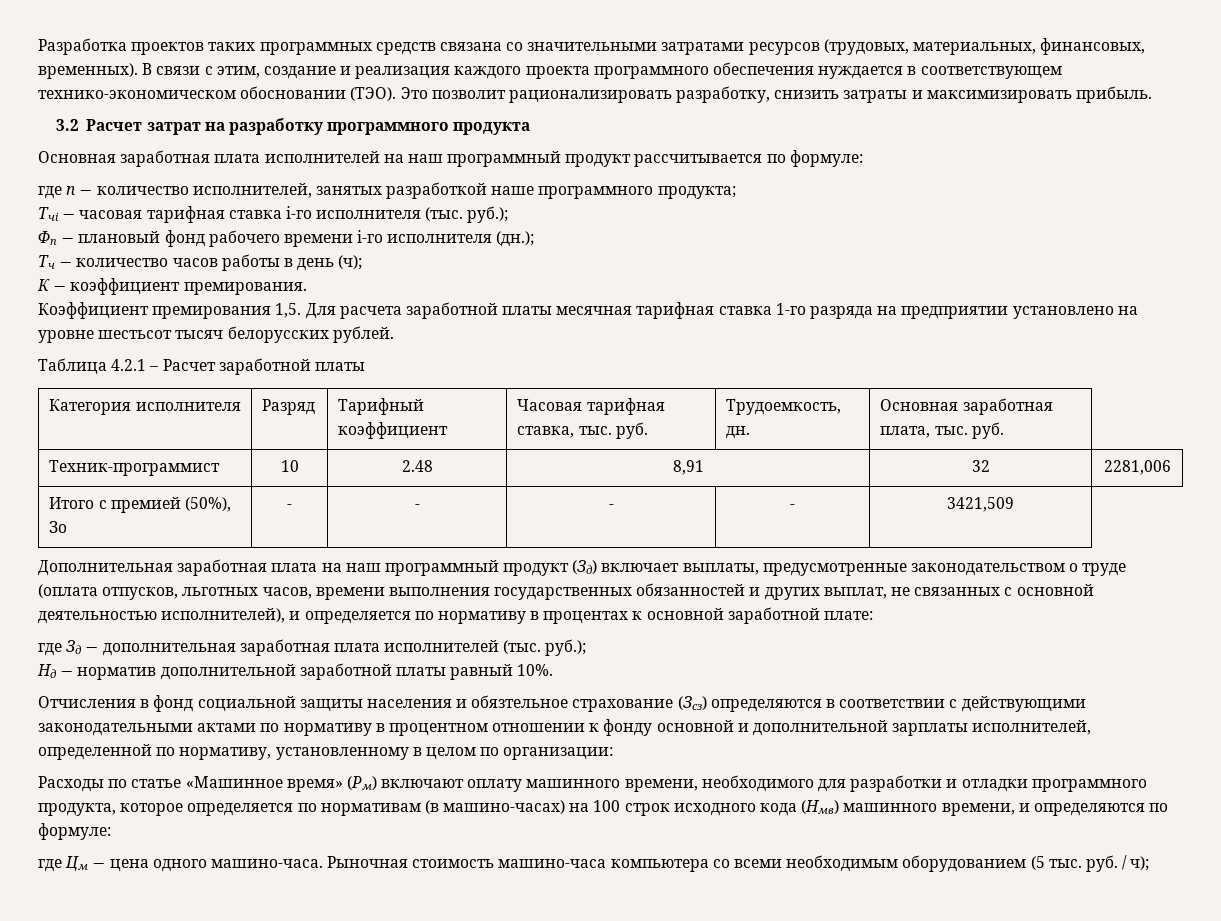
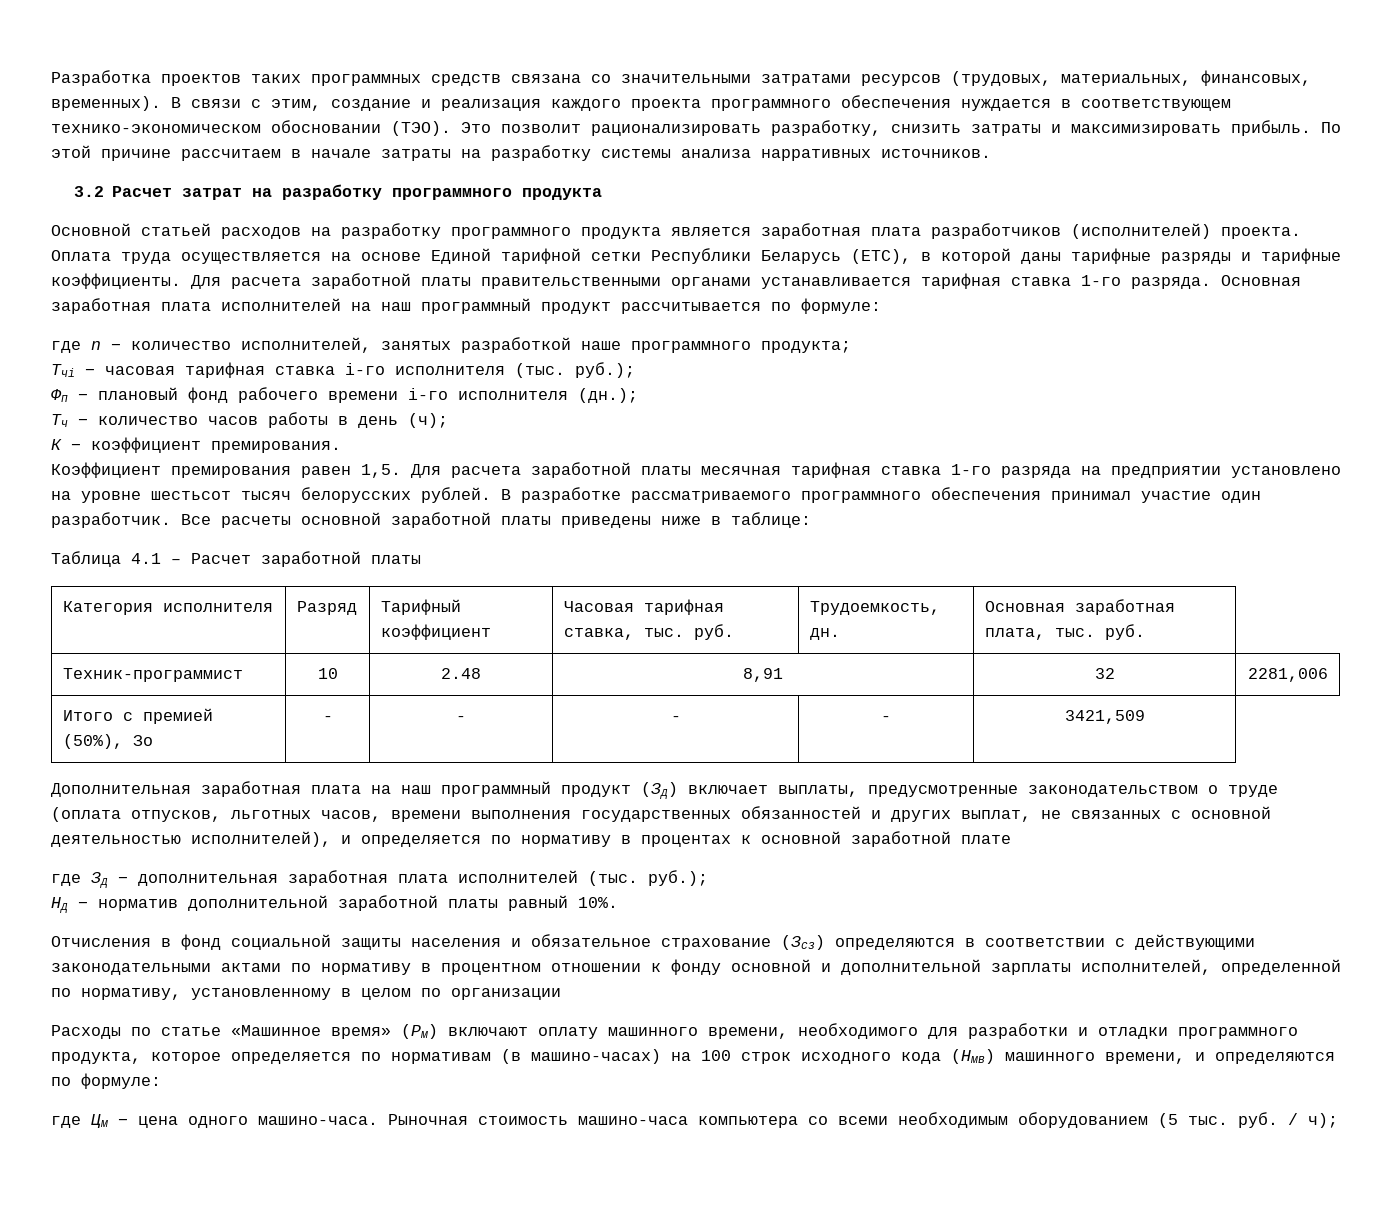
(1153, 94) none -> [1321,122,1341,133] [51,145,991,161] По этой причине рассчитаем в начале затраты на разработку системы анализа нарративных источников.
(531, 128) none -> [51,223,1301,239] [51,248,1341,264] [51,273,1211,289] Основной статьей расходов на разработку программного продукта является заработная плата разработчиков (исполнителей) проекта. Оплата труда осуществляется на основе Единой тарифной сетки Республики Беларусь (ЕТС), в которой даны тарифные разряды и тарифные коэффициенты. Для расчета заработной платы правительственными органами устанавливается тарифная ставка 1-го разряда.
(272, 312) none -> [301,466,351,478] равен
(394, 334) none -> [501,487,1261,503] [51,512,811,528] В разработке рассматриваемого программного обеспечения принимал участие один разработчик. Все расчеты основной заработной платы приведены ниже в таблице:
[111,359,147,371] 4.2.1 -> [131,553,161,564] 4.1
[824,611,874,620] плате: -> [961,835,1011,844] плате
[471,695,569,708] обязтельное -> [531,934,651,947] обязательное
[503,747,614,760] организации: -> [451,988,561,1000] организации

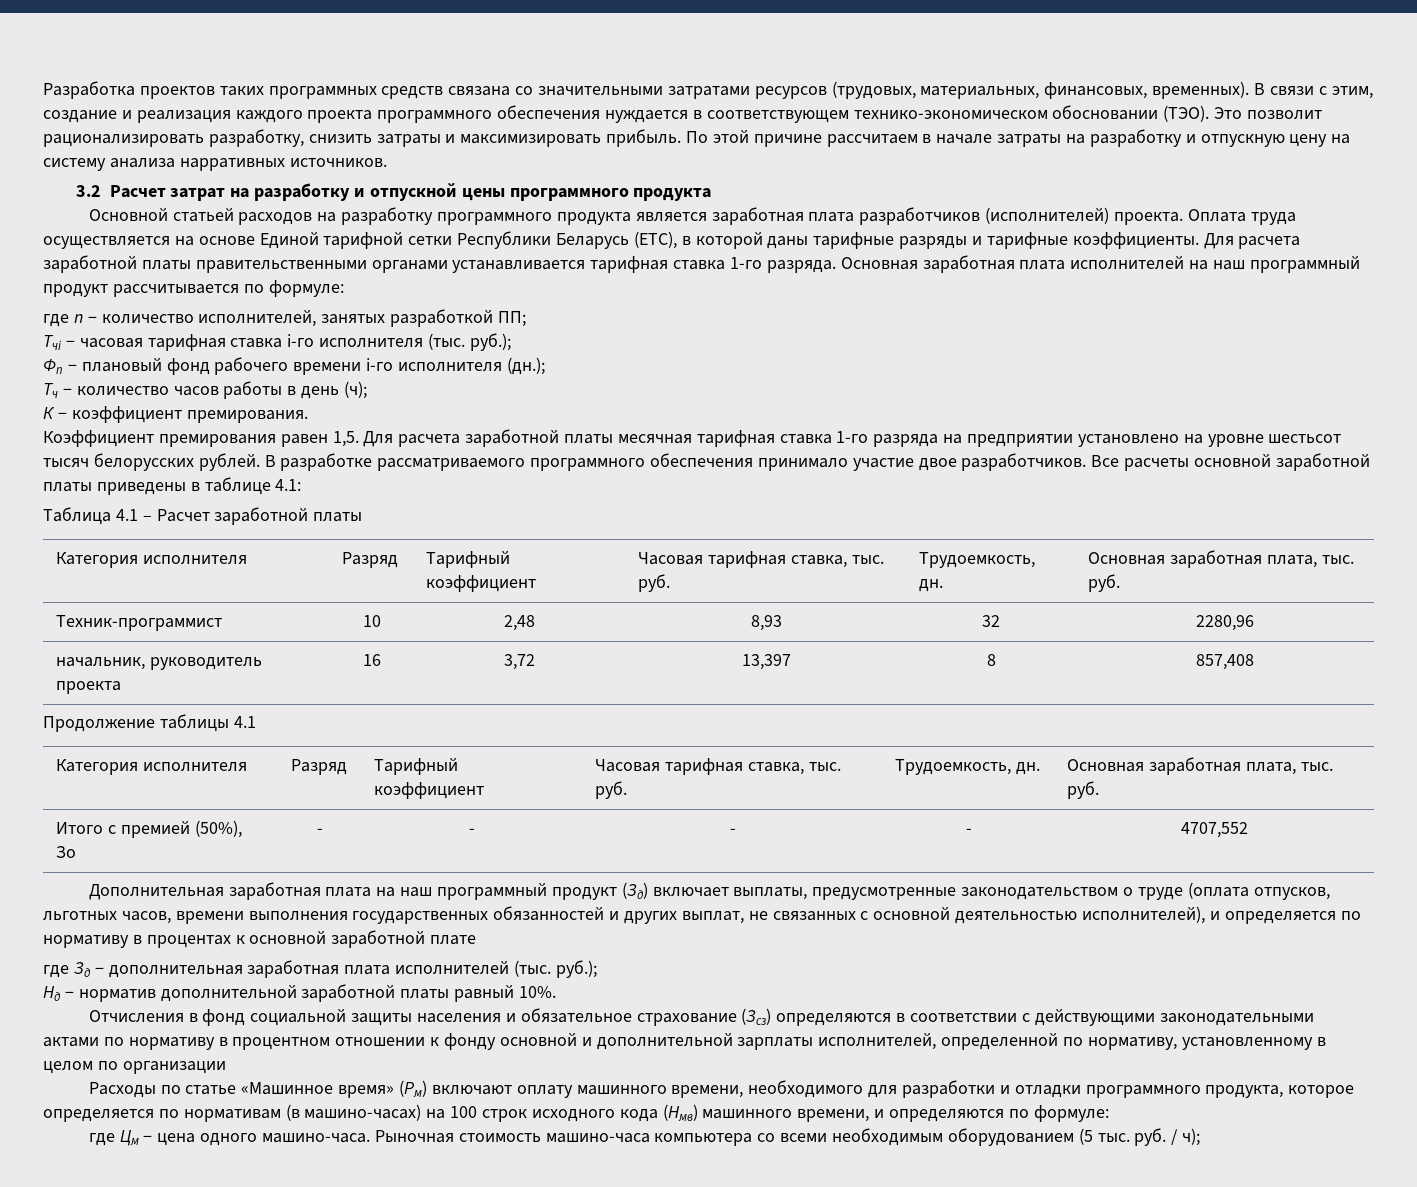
[601,149,671,158] системы -> [1185,134,1351,147] [43,158,106,171] и отпускную цену на систему
(382, 192) none -> [353,183,505,201] и отпускной цены
[581,341,851,353] наше программного продукта; -> [498,311,527,327] ПП;
[1051,491,1261,503] [51,512,171,528] принимал участие один разработчик. -> [757,453,1087,471] принимало участие двое разработчиков.
[661,512,811,528] ниже в таблице: -> [190,477,302,495] в таблице 4.1:
[441,668,481,679] [743,668,783,682] 2.48 | 8,91 -> [504,615,535,631] [750,615,782,631] 2,48 | 8,93
[1247,668,1328,682] 2281,006 -> [1195,615,1254,631] [56,657,263,670] [56,681,122,694] [362,654,381,666] [504,654,535,670] [741,654,791,670] [986,654,996,666] [1195,654,1254,670] [43,714,256,732] [56,759,248,775] [291,759,348,775] [374,758,459,775] [374,782,485,799] [595,758,842,775] [595,781,628,799] [895,759,1041,775] [1067,757,1334,775] [1067,781,1100,799] 2280,96 // начальник, руководитель проекта | 16 | 3,72 | 13,397 | 8 | 857,408 // Продолжение таблицы 4.1 // Категория исполнителя | Разряд | Тарифный коэффициент | Часовая тарифная ставка, тыс. руб. | Трудоемкость, дн. | Основная заработная плата, тыс. руб.
[1064,710,1145,724] 3421,509 -> [1180,822,1248,838] 4707,552

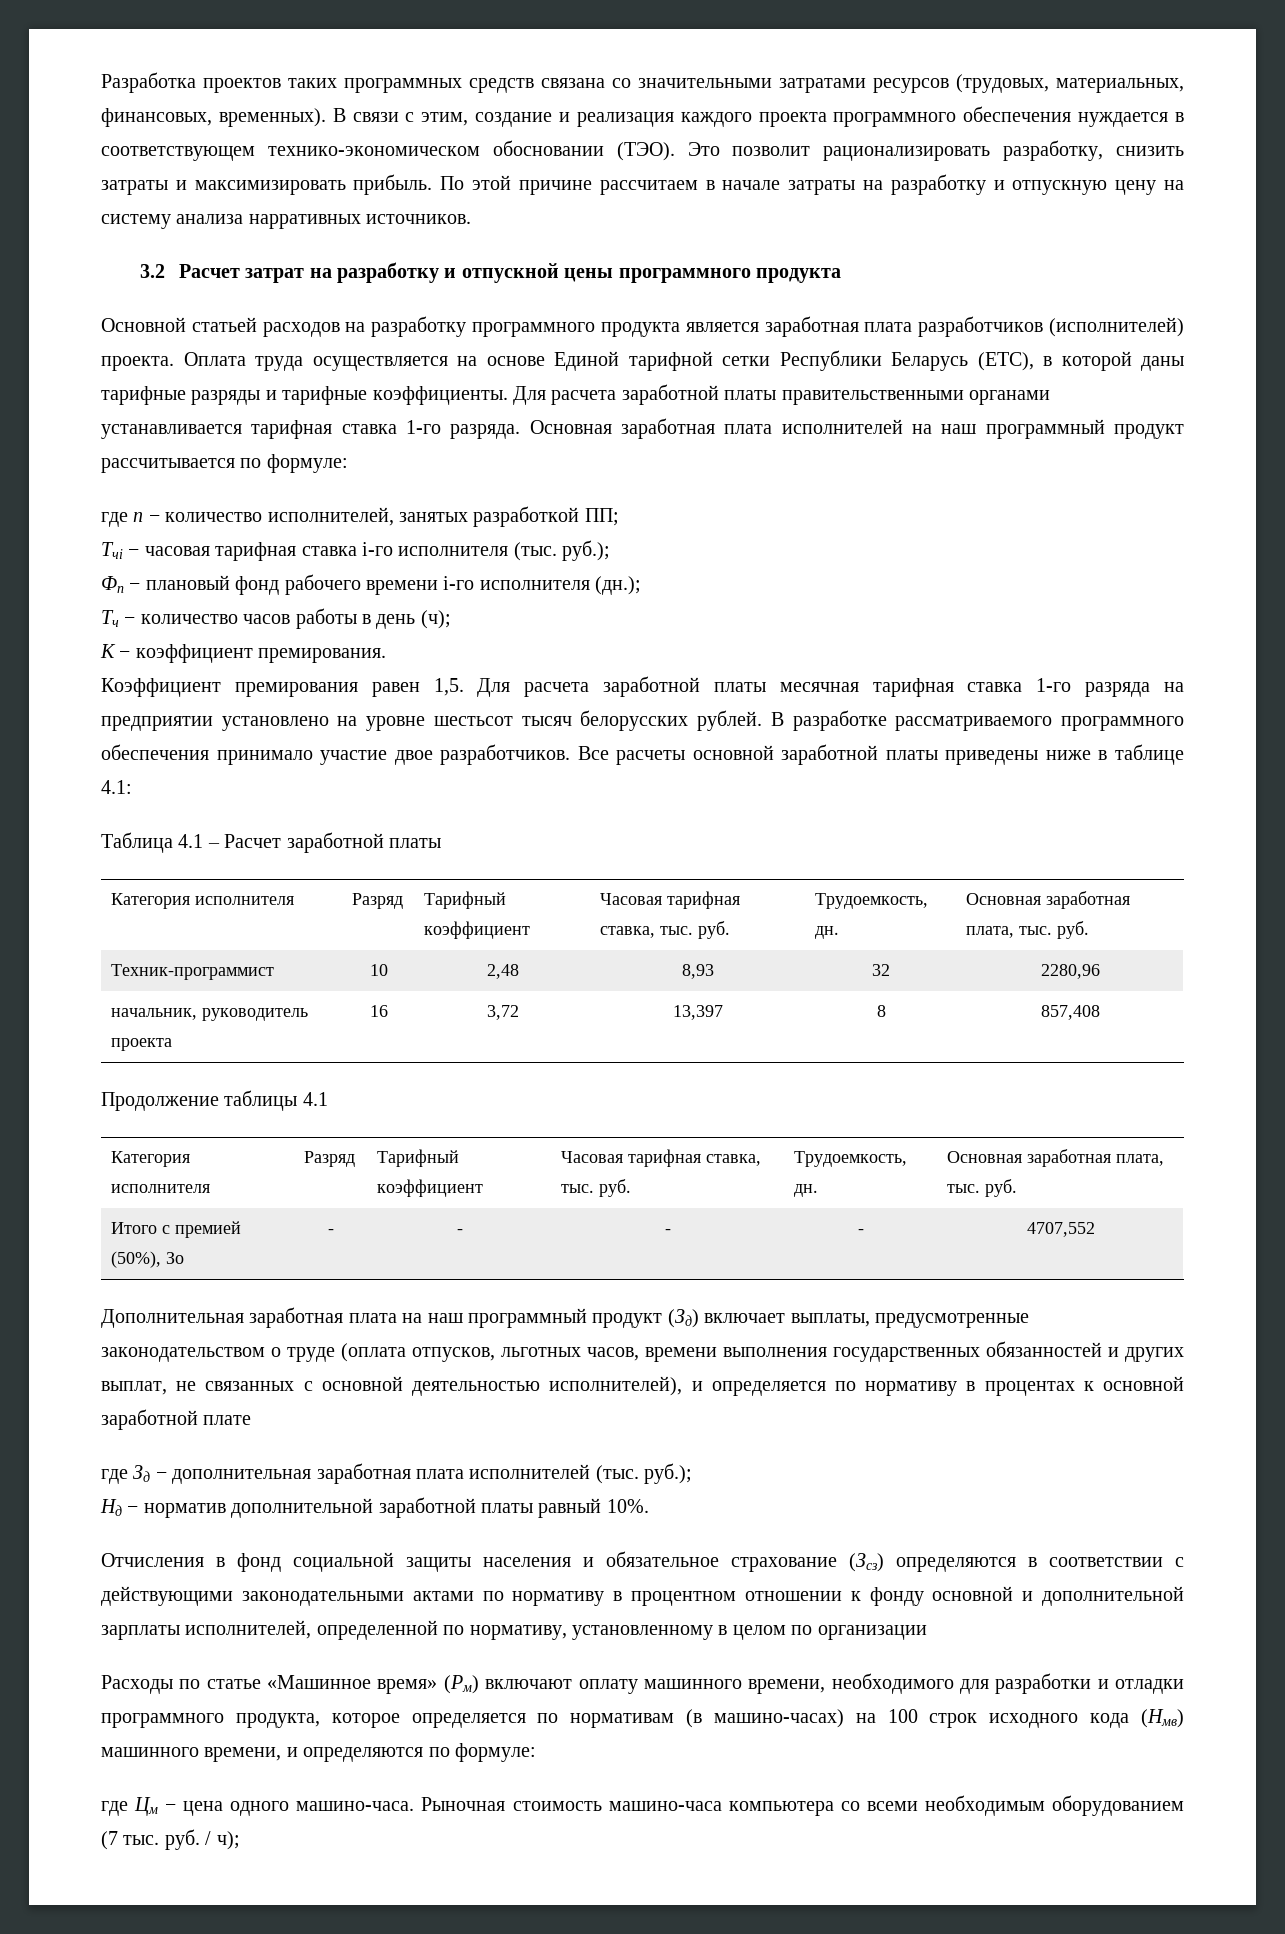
(186, 488) none -> [1045,750,1091,760] ниже
[1078,1128,1093,1145] (5 -> [101,1831,118,1850] (7

